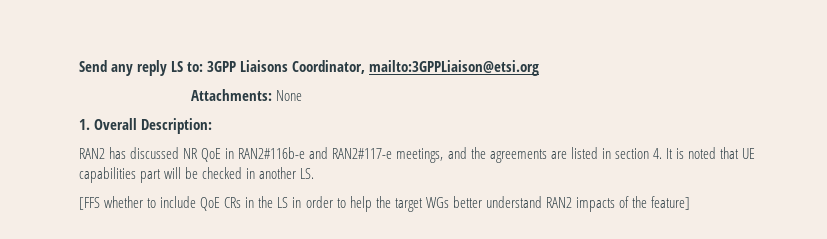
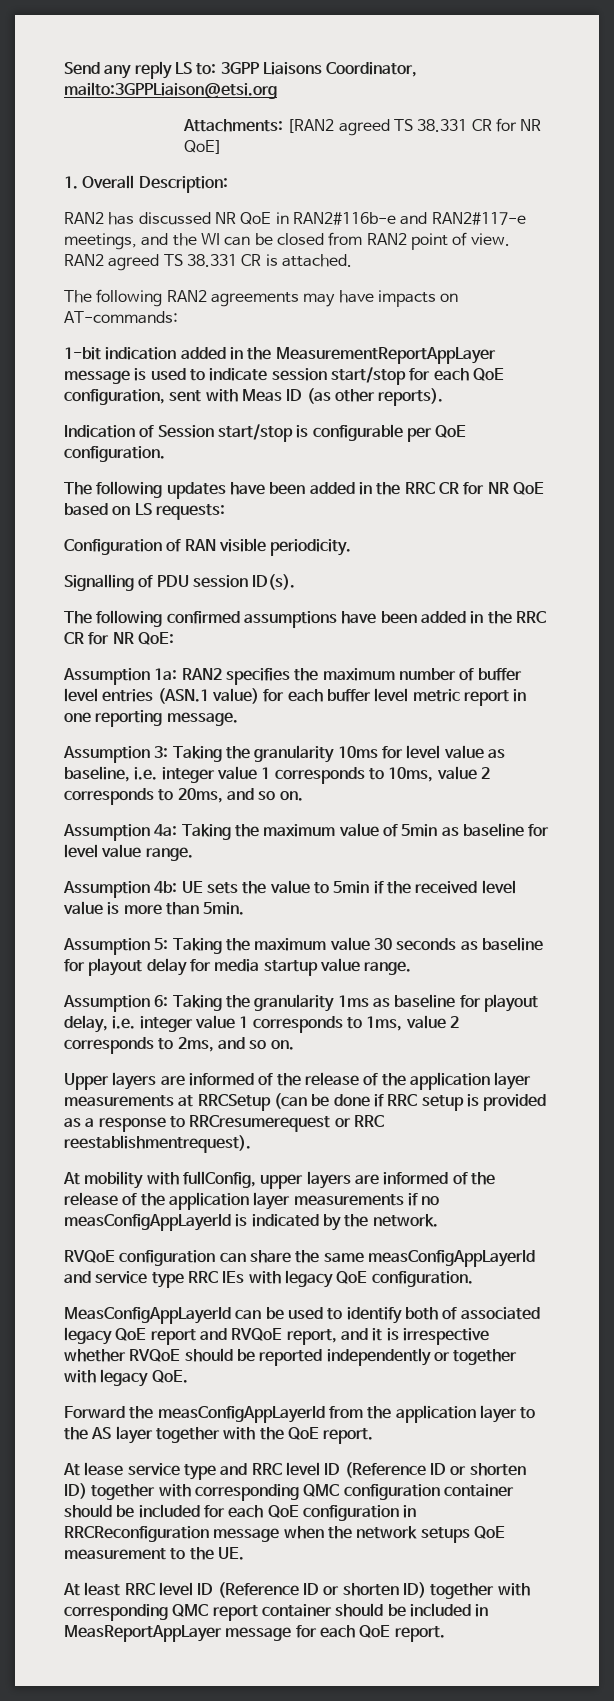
[191,89,303,101] Attachments: None -> [182,118,542,136] [183,140,222,154] Attachments: [RAN2 agreed TS 38.331 CR for NR QoE]
[489,147,756,163] [79,167,315,183] [79,196,691,212] agreements are listed in section 4. It is noted that UE capabilities part will be checked in another LS. // [FFS whether to include QoE CRs in the LS in order to help the target WGs better understand RAN2 impacts of the feature] -> [200,232,510,250] [64,254,352,271] [64,289,459,307] [64,311,178,324] [64,347,496,364] [64,367,504,385] [64,388,444,406] [64,424,467,442] [64,446,165,462] [64,481,544,499] [64,503,225,520] [64,538,352,556] [64,574,296,591] [64,610,546,628] [64,632,174,645] [63,668,522,685] [64,688,527,706] [64,710,238,727] [63,745,505,763] [64,766,490,784] [64,788,303,805] [63,823,550,841] [64,844,193,861] [63,880,516,898] [63,901,245,915] [63,937,543,955] [64,958,412,976] [63,994,538,1012] [64,1015,459,1033] [64,1037,294,1054] [64,1072,532,1090] [64,1093,547,1111] [64,1115,384,1132] [64,1135,251,1153] [63,1171,495,1189] [64,1192,440,1210] [64,1214,438,1231] [64,1250,535,1267] [64,1270,473,1288] [64,1307,540,1324] [64,1327,489,1345] [64,1348,518,1366] [64,1369,188,1387] [64,1405,536,1423] [64,1426,374,1444] [63,1462,526,1480] [64,1483,514,1501] [64,1504,417,1521] [64,1526,505,1543] [64,1547,244,1560] [63,1582,530,1599] [64,1603,489,1621] [64,1625,445,1642] WI can be closed from RAN2 point of view. RAN2 agreed TS 38.331 CR is attached. // The following RAN2 agreements may have impacts on AT-commands: // 1-bit indication added in the MeasurementReportAppLayer message is used to indicate session start/stop for each QoE configuration, sent with Meas ID (as other reports). // Indication of Session start/stop is configurable per QoE configuration. // The following updates have been added in the RRC CR for NR QoE based on LS requests: // Configuration of RAN visible periodicity. // Signalling of PDU session ID(s). // The following confirmed assumptions have been added in the RRC CR for NR QoE: // Assumption 1a: RAN2 specifies the maximum number of buffer level entries (ASN.1 value) for each buffer level metric report in one reporting message. // Assumption 3: Taking the granularity 10ms for level value as baseline, i.e. integer value 1 corresponds to 10ms, value 2 corresponds to 20ms, and so on. // Assumption 4a: Taking the maximum value of 5min as baseline for level value range. // Assumption 4b: UE sets the value to 5min if the received level value is more than 5min. // Assumption 5: Taking the maximum value 30 seconds as baseline for playout delay for media startup value range. // Assumption 6: Taking the granularity 1ms as baseline for playout delay, i.e. integer value 1 corresponds to 1ms, value 2 corresponds to 2ms, and so on. // Upper layers are informed of the release of the application layer measurements at RRCSetup (can be done if RRC setup is provided as a response to RRCresumerequest or RRC reestablishmentrequest). // At mobility with fullConfig, upper layers are informed of the release of the application layer measurements if no measConfigAppLayerId is indicated by the network. // RVQoE configuration can share the same measConfigAppLayerId and service type RRC IEs with legacy QoE configuration. // MeasConfigAppLayerId can be used to identify both of associated legacy QoE report and RVQoE report, and it is irrespective whether RVQoE should be reported independently or together with legacy QoE. // Forward the measConfigAppLayerId from the application layer to the AS layer together with the QoE report. // At lease service type and RRC level ID (Reference ID or shorten ID) together with corresponding QMC configuration container should be included for each QoE configuration in RRCReconfiguration message when the network setups QoE measurement to the UE. // At least RRC level ID (Reference ID or shorten ID) together with corresponding QMC report container should be included in MeasReportAppLayer message for each QoE report.

